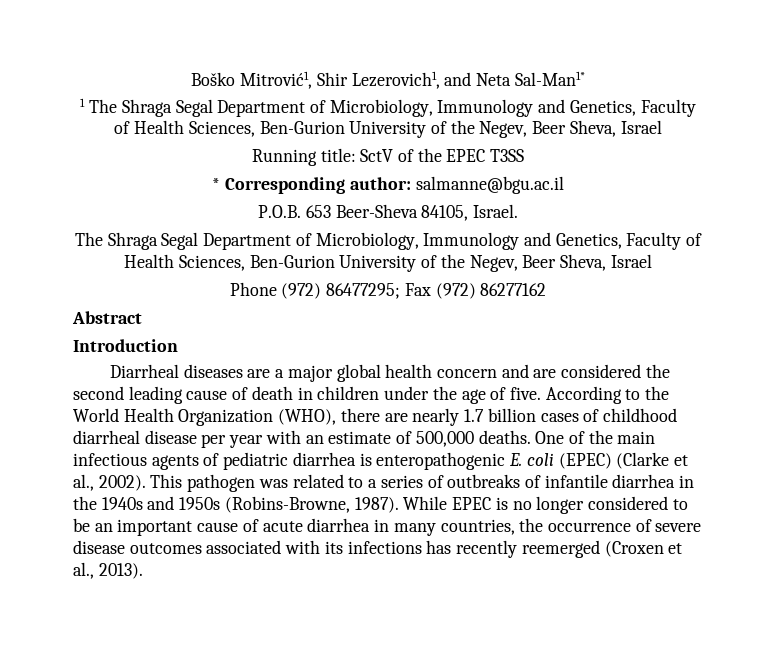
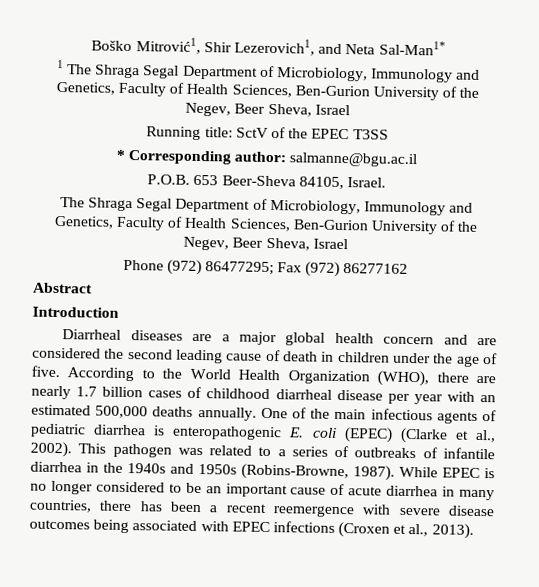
[328,430,531,447] estimate of 500,000 deaths. -> [31,404,257,421] estimated 500,000 deaths annually.
[519,518,652,532] the occurrence of -> [99,500,392,518] there has been a recent reemergence with
(202, 548) none -> [93,519,130,534] being
[324,540,600,558] its infections has recently reemerged -> [231,521,335,533] EPEC infections

